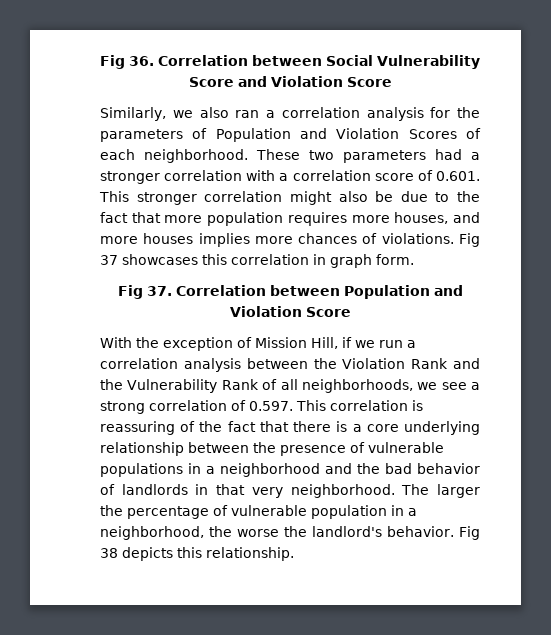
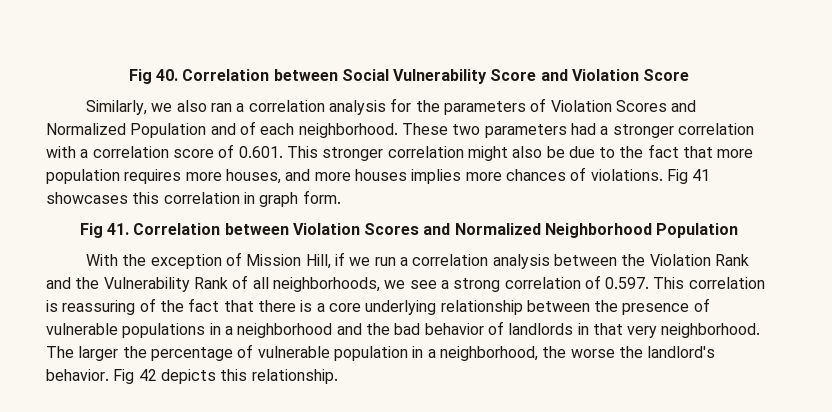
[100,55,154,69] Fig 36. -> [128,69,178,84] Fig 40.
[215,128,457,142] Population and Violation Scores -> [550,100,697,112] [46,123,236,138] Violation Scores and Normalized Population and
[100,255,118,265] 37 -> [692,169,711,181] 41
[146,285,463,299] [229,306,351,317] 37. Correlation between Population and Violation Score -> [106,223,739,238] 41. Correlation between Violation Scores and Normalized Neighborhood Population
[100,548,118,558] 38 -> [138,369,157,381] 42

